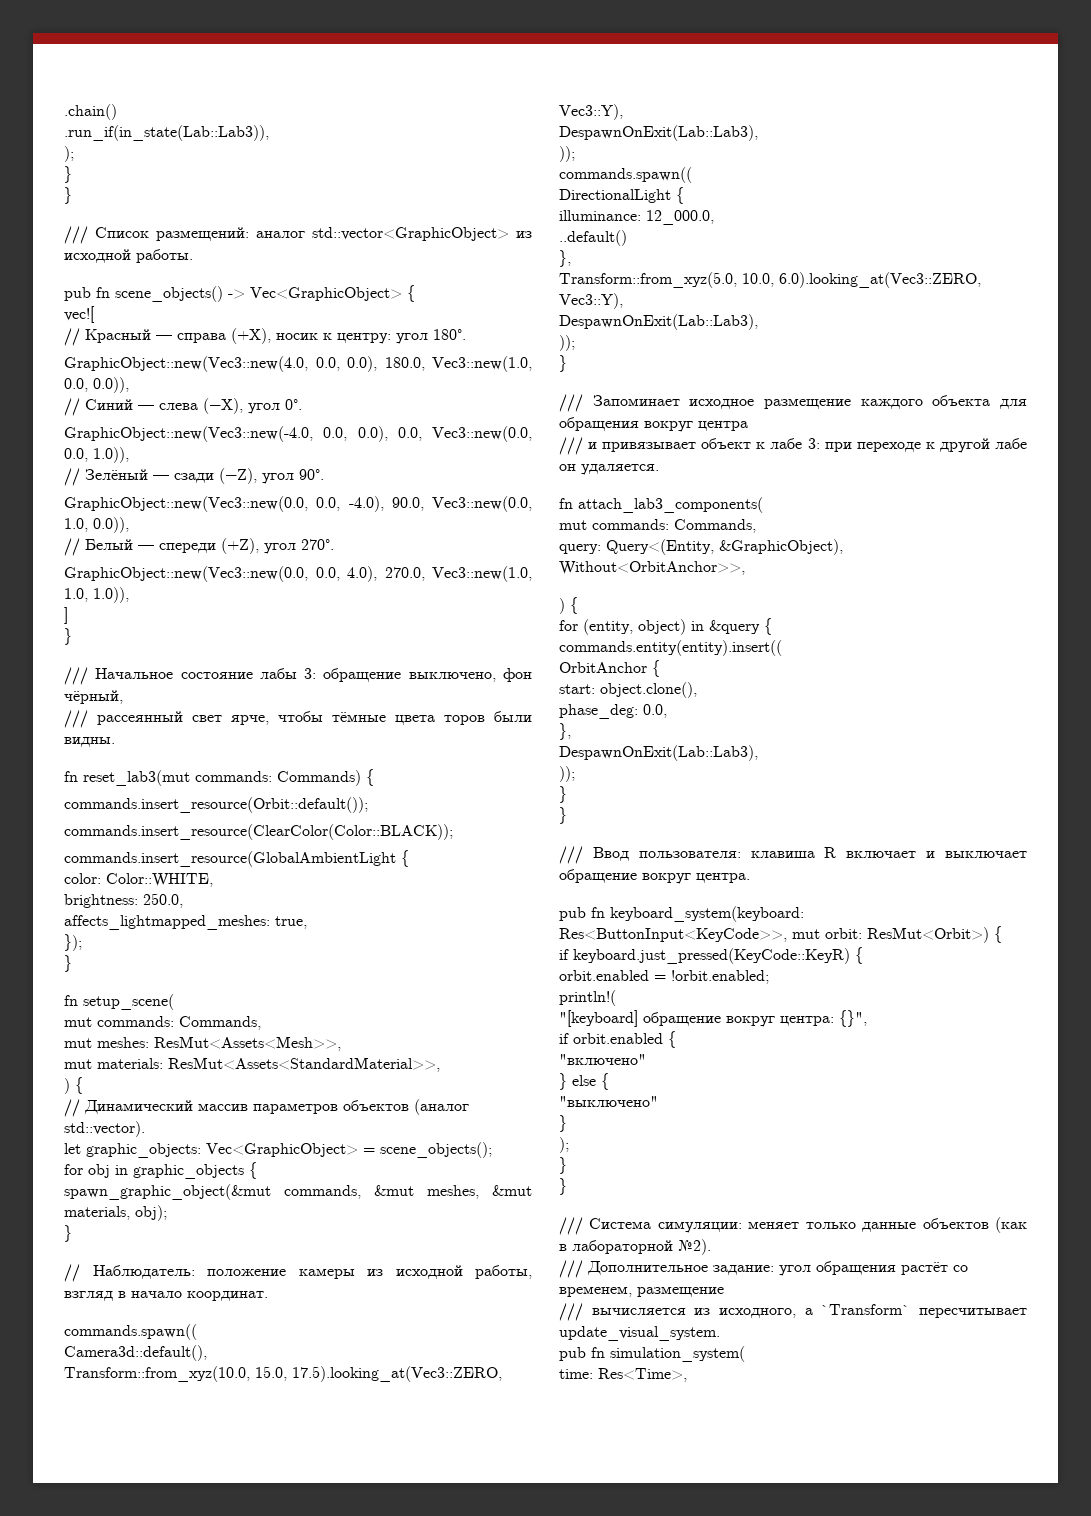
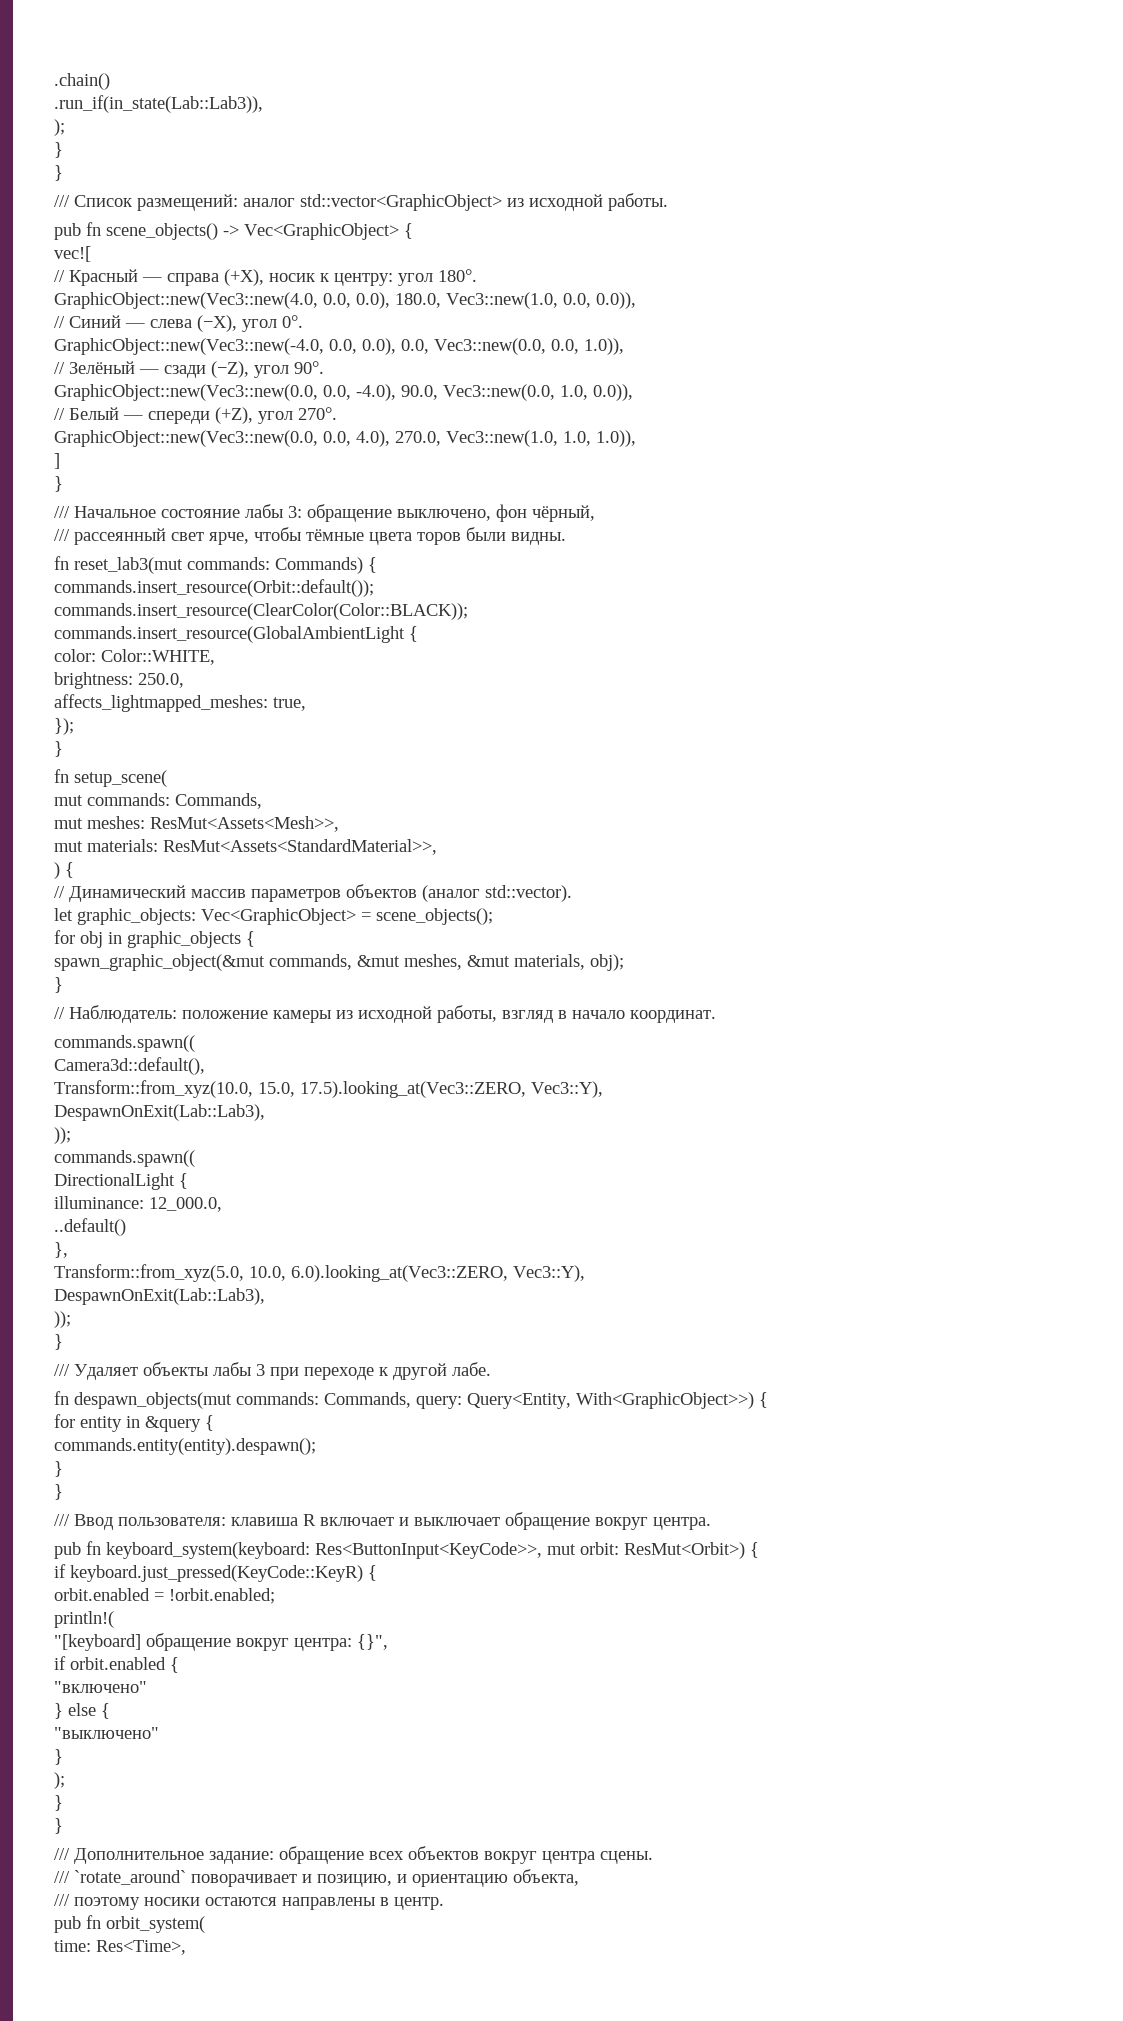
[592,395,1027,409] [559,417,748,432] [559,437,820,455] Запоминает исходное размещение каждого объекта для обращения вокруг центра // /// и привязывает объект к лабе 3: -> [74,1362,265,1380] Удаляет объекты лабы 3
[994,438,1027,449] [559,464,659,475] [559,497,763,513] [559,519,756,533] [559,539,843,555] [559,561,745,575] [559,598,565,614] лабе он удаляется. // fn attach_lab3_components( // mut commands: Commands, // query: Query<(Entity, &GraphicObject), Without<OrbitAnchor>>, // ) -> [452,1362,491,1376] [54,1391,754,1409] лабе. // fn despawn_objects(mut commands: Commands, query: Query<Entity, With<GraphicObject>>)
[583,619,686,635] (entity, object) -> [80,1416,122,1432] entity
[559,640,782,656] [559,660,660,677] [559,682,697,698] [559,704,667,719] [559,723,571,740] [559,745,758,761] [559,766,575,782] commands.entity(entity).insert(( // OrbitAnchor { // start: object.clone(), // phase_deg: 0.0, // }, // DespawnOnExit(Lab::Lab3), // )); -> [54,1438,316,1455] commands.entity(entity).despawn();
[589,1217,1027,1233] [559,1239,711,1255] [559,1260,968,1278] [559,1286,724,1297] [559,1303,1027,1321] [559,1326,720,1341] [559,1346,745,1362] Система симуляции: меняет только данные объектов (как в лабораторной №2). // /// Дополнительное задание: угол обращения растёт со временем, размещение // /// вычисляется из исходного, а `Transform` пересчитывает update_visual_system. // pub fn simulation_system( -> [74,1846,653,1864] [54,1869,579,1887] [54,1894,444,1910] [54,1915,205,1933] Дополнительное задание: обращение всех объектов вокруг центра сцены. // /// `rotate_around` поворачивает и позицию, и ориентацию объекта, // /// поэтому носики остаются направлены в центр. // pub fn orbit_system(

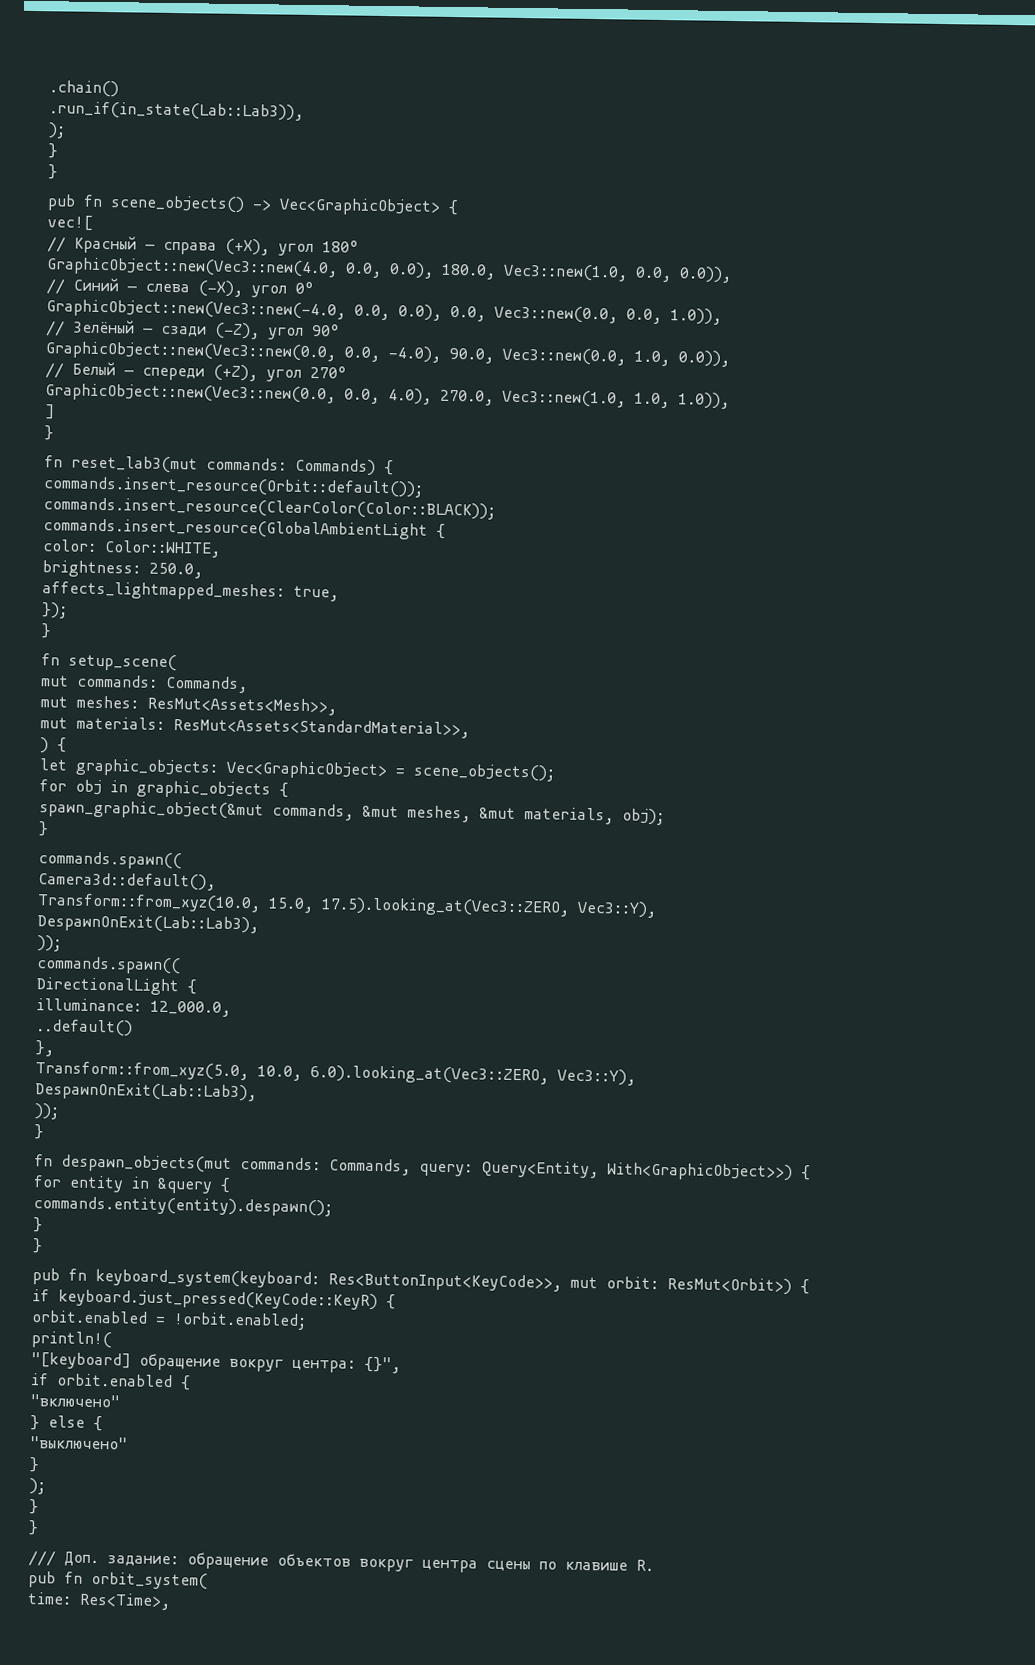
[54,193,668,211] // /// Список размещений: аналог std::vector<GraphicObject> из исходной работы. -> (58, 172) none
[269,269,477,286] носик к центру: угол 180°. -> [278,240,359,257] угол 180°
[282,315,303,328] 0°. -> [295,281,314,295] 0°
[294,361,324,374] 90°. -> [312,324,340,337] 90°
[298,407,337,420] 270°. -> [310,365,347,379] 270°
[54,504,595,522] [54,527,566,545] // /// Начальное состояние лабы 3: обращение выключено, фон чёрный, // /// рассеянный свет ярче, чтобы тёмные цвета торов были видны. -> (54, 433) none
[54,884,572,902] // // Динамический массив параметров объектов (аналог std::vector). -> (67, 745) none
[54,1005,716,1023] // // Наблюдатель: положение камеры из исходной работы, взгляд в начало координат. -> (49, 829) none
[54,1362,491,1380] // /// Удаляет объекты лабы 3 при переходе к другой лабе. -> (44, 1132) none
[54,1512,711,1530] // /// Ввод пользователя: клавиша R включает и выключает обращение вокруг центра. -> (43, 1246) none
[74,1848,204,1864] Дополнительное -> [64,1551,99,1567] Доп.
[369,1851,404,1860] всех -> (269, 1561) none
[600,1851,653,1864] [54,1869,579,1887] [54,1894,444,1910] сцены. // /// `rotate_around` поворачивает и позицию, и ориентацию объекта, // /// поэтому носики остаются направлены в центр. -> [486,1559,654,1572] сцены по клавише R.

